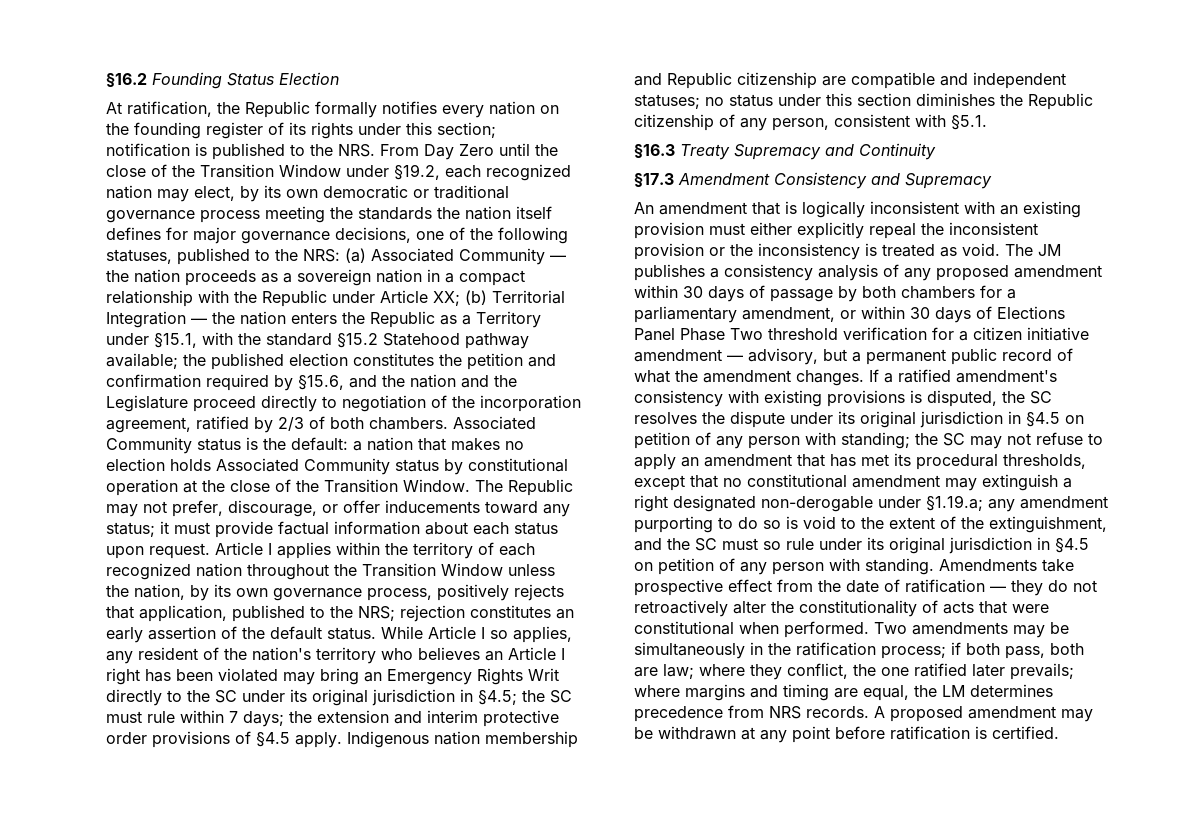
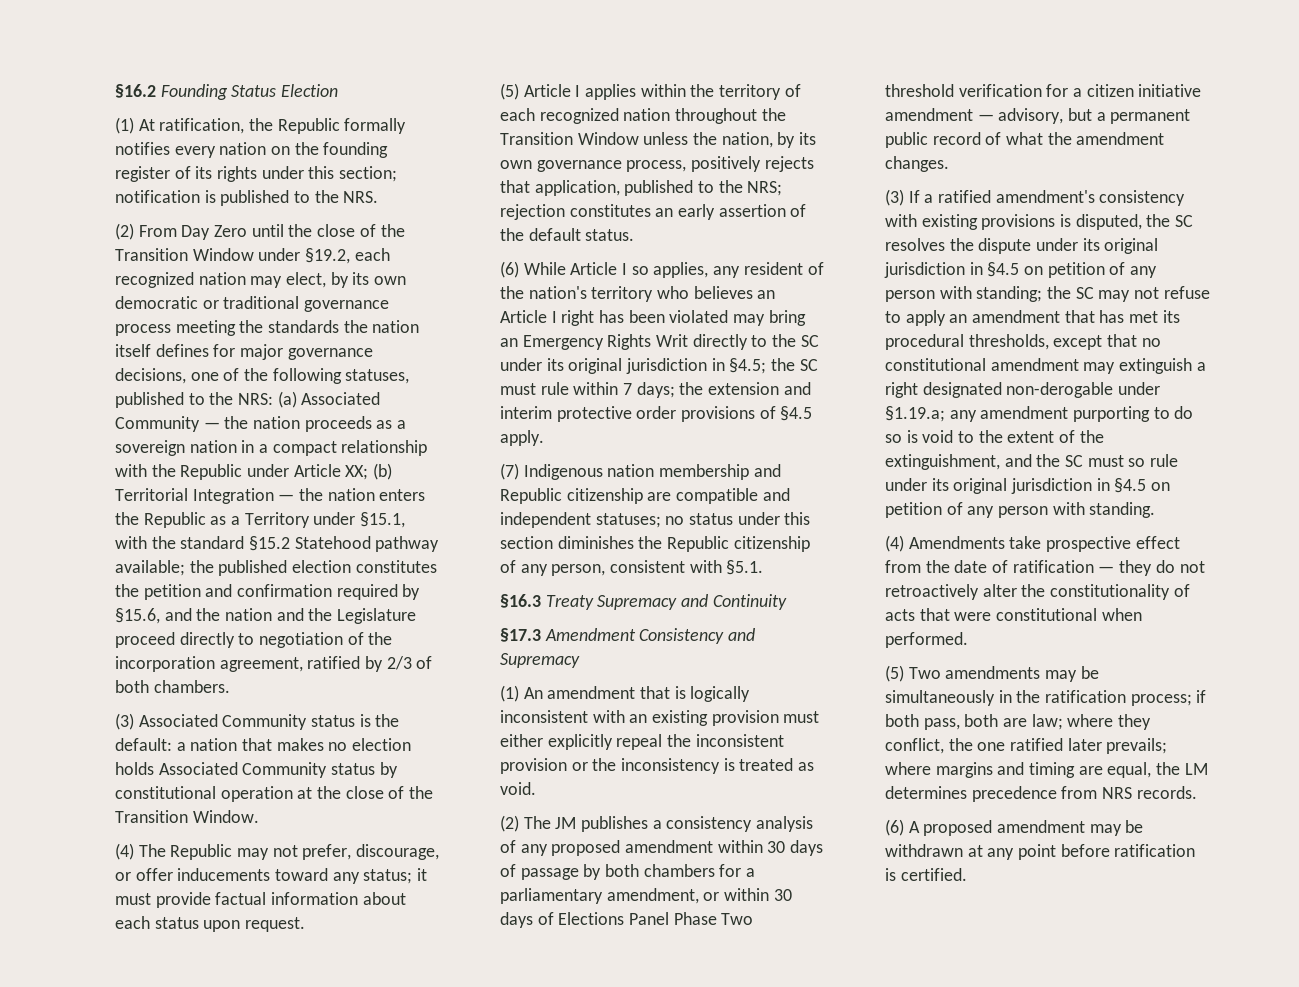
(340, 78) none -> [114,117,134,134] (1)
(376, 150) none -> [114,223,134,240] // (2)
(449, 423) none -> [114,713,134,730] // (3)
(471, 485) none -> [114,843,134,860] // (4)
(211, 551) none -> [499,83,519,100] // (5)
(377, 633) none -> [499,261,519,278] // (6)
(343, 740) none -> [499,463,519,480] // (7)
(993, 181) none -> [499,685,519,702] (1)
(1001, 249) none -> [499,815,519,832] // (2)
(865, 378) none -> [884,189,904,206] // (3)
(935, 566) none -> [884,535,904,552] // (4)
(870, 629) none -> [884,665,904,682] // (5)
(870, 712) none -> [884,819,904,836] // (6)

